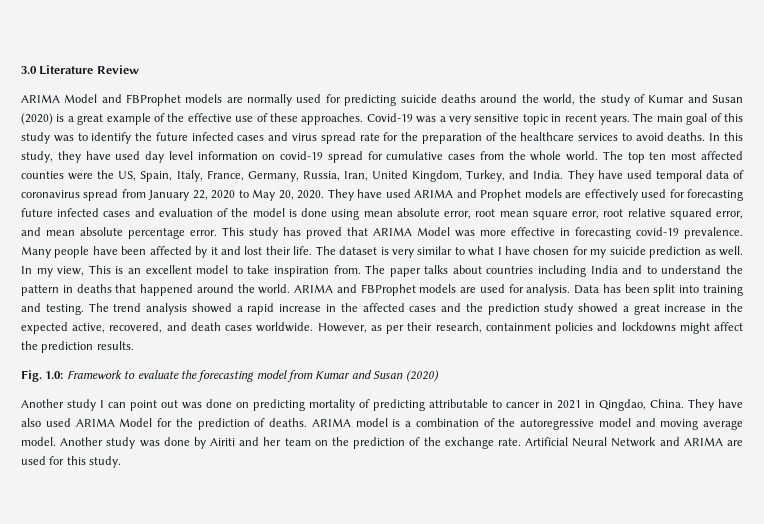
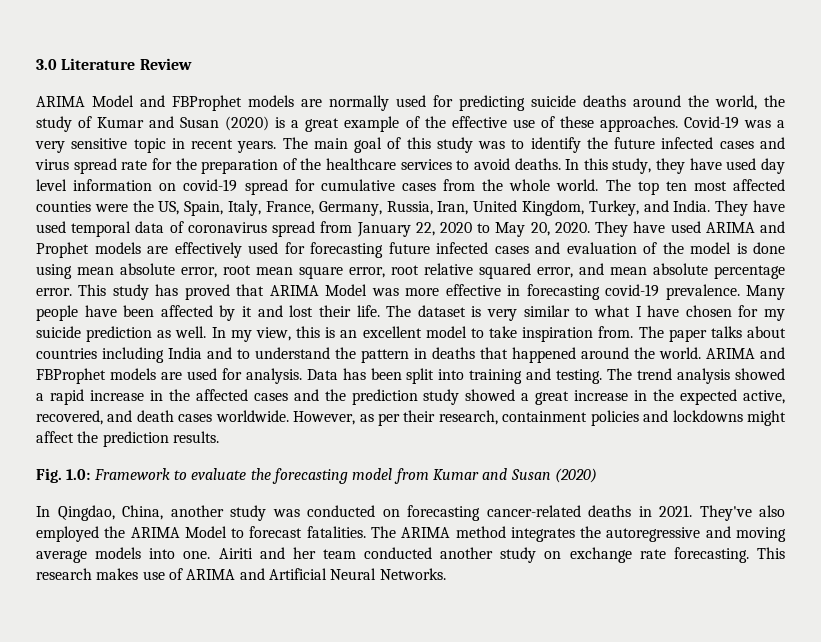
[88,265,111,274] This -> [296,326,321,338] this
[21,399,743,411] [21,418,495,430] Another study I can point out was done on predicting mortality of predicting attributable to cancer in 2021 in Qingdao, China. They have also used ARIMA Model for the prediction of deaths. ARIMA model is a combination of -> [36,505,785,521] [36,526,575,542] In Qingdao, China, another study was conducted on forecasting cancer-related deaths in 2021. They've also employed the ARIMA Model to forecast fatalities. The ARIMA method integrates
[598,418,631,427] model -> (701, 534) none
[21,437,743,449] [21,456,122,468] model. Another study was done by Airiti and her team on the prediction of the exchange rate. Artificial Neural Network and ARIMA are used for this study. -> [95,547,785,563] [36,568,446,580] models into one. Airiti and her team conducted another study on exchange rate forecasting. This research makes use of ARIMA and Artificial Neural Networks.

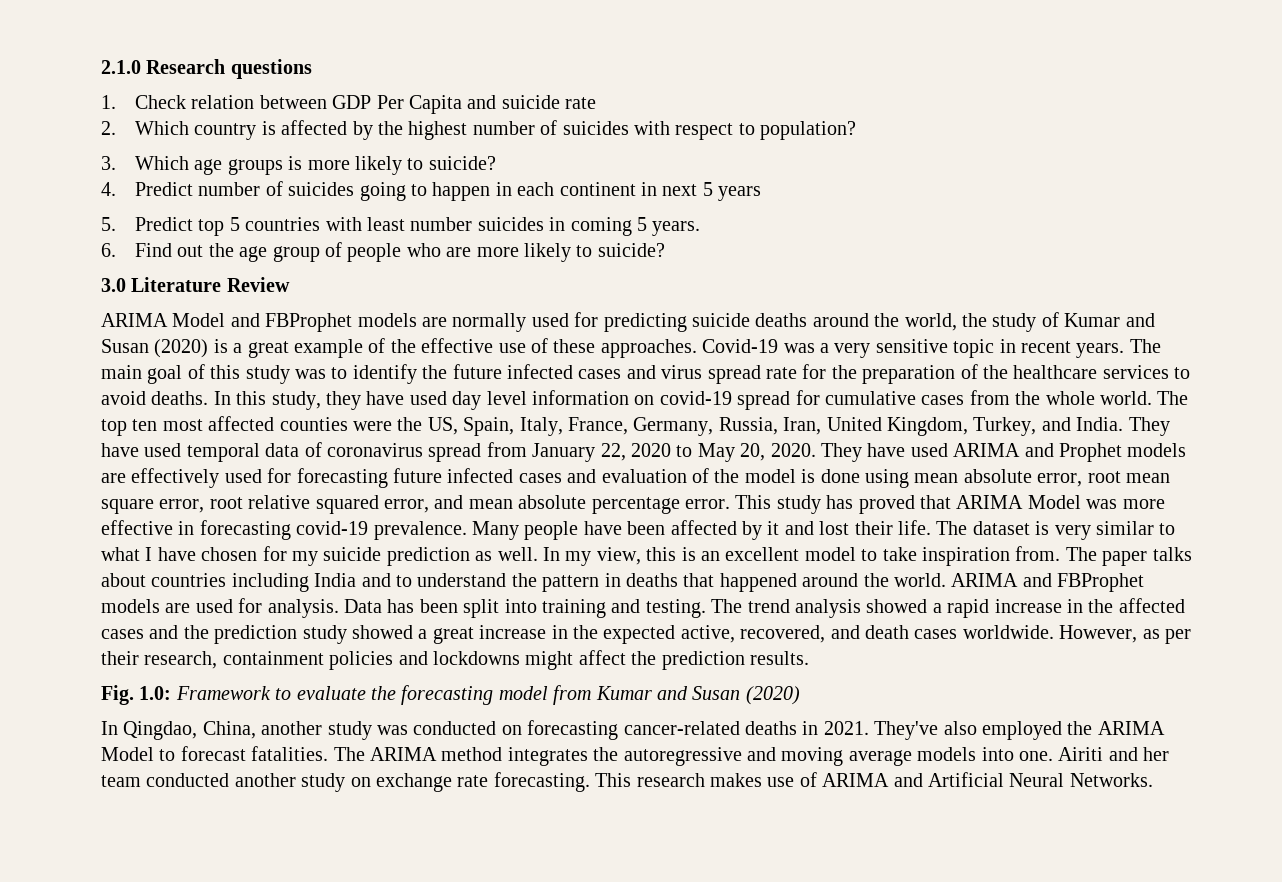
(36, 64) none -> [101,59,312,79] [101,95,597,114] [101,120,857,140] [101,156,496,175] [101,181,762,201] [101,217,701,236] [101,242,665,262] 2.1.0 Research questions // 1. Check relation between GDP Per Capita and suicide rate // 2. Which country is affected by the highest number of suicides with respect to population? // 3. Which age groups is more likely to suicide? // 4. Predict number of suicides going to happen in each continent in next 5 years // 5. Predict top 5 countries with least number suicides in coming 5 years. // 6. Find out the age group of people who are more likely to suicide? //

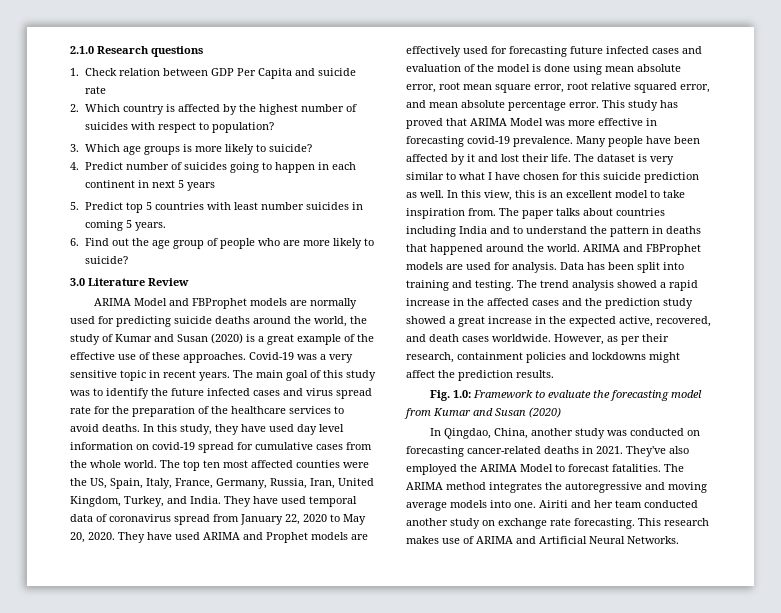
[292,551,318,566] my -> [580,172,600,180] this
[565,551,592,566] my -> [461,190,481,198] this

